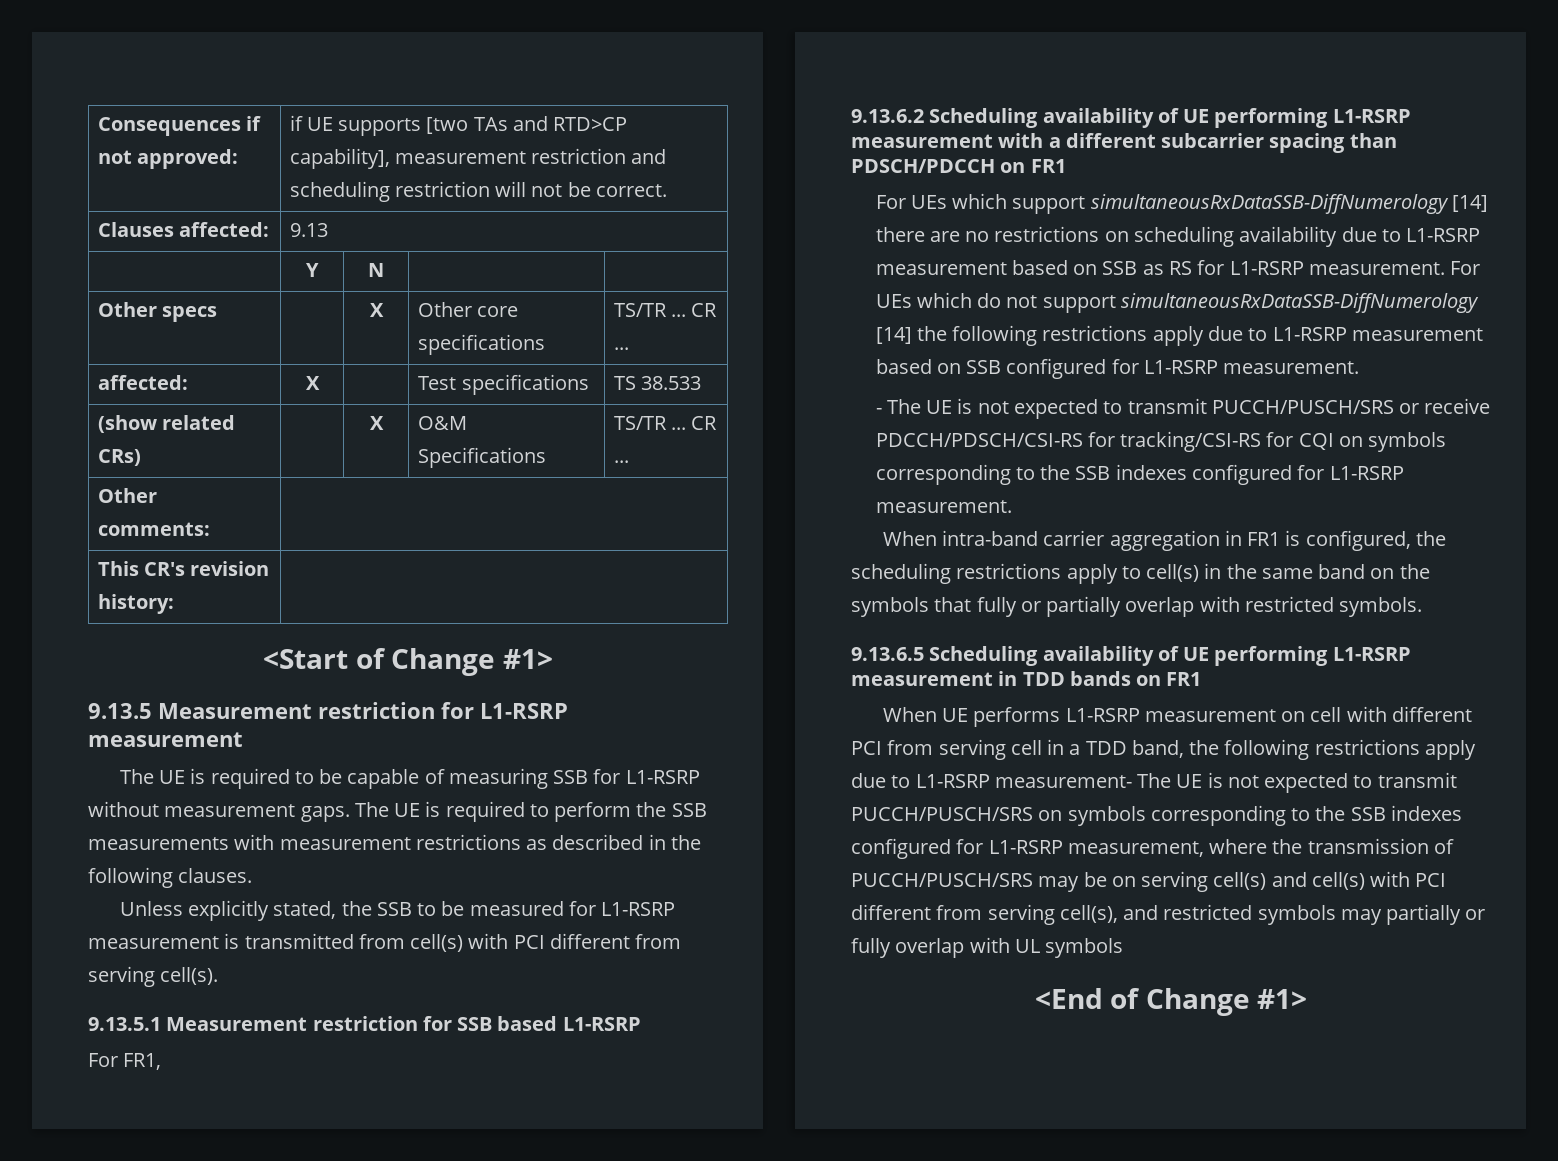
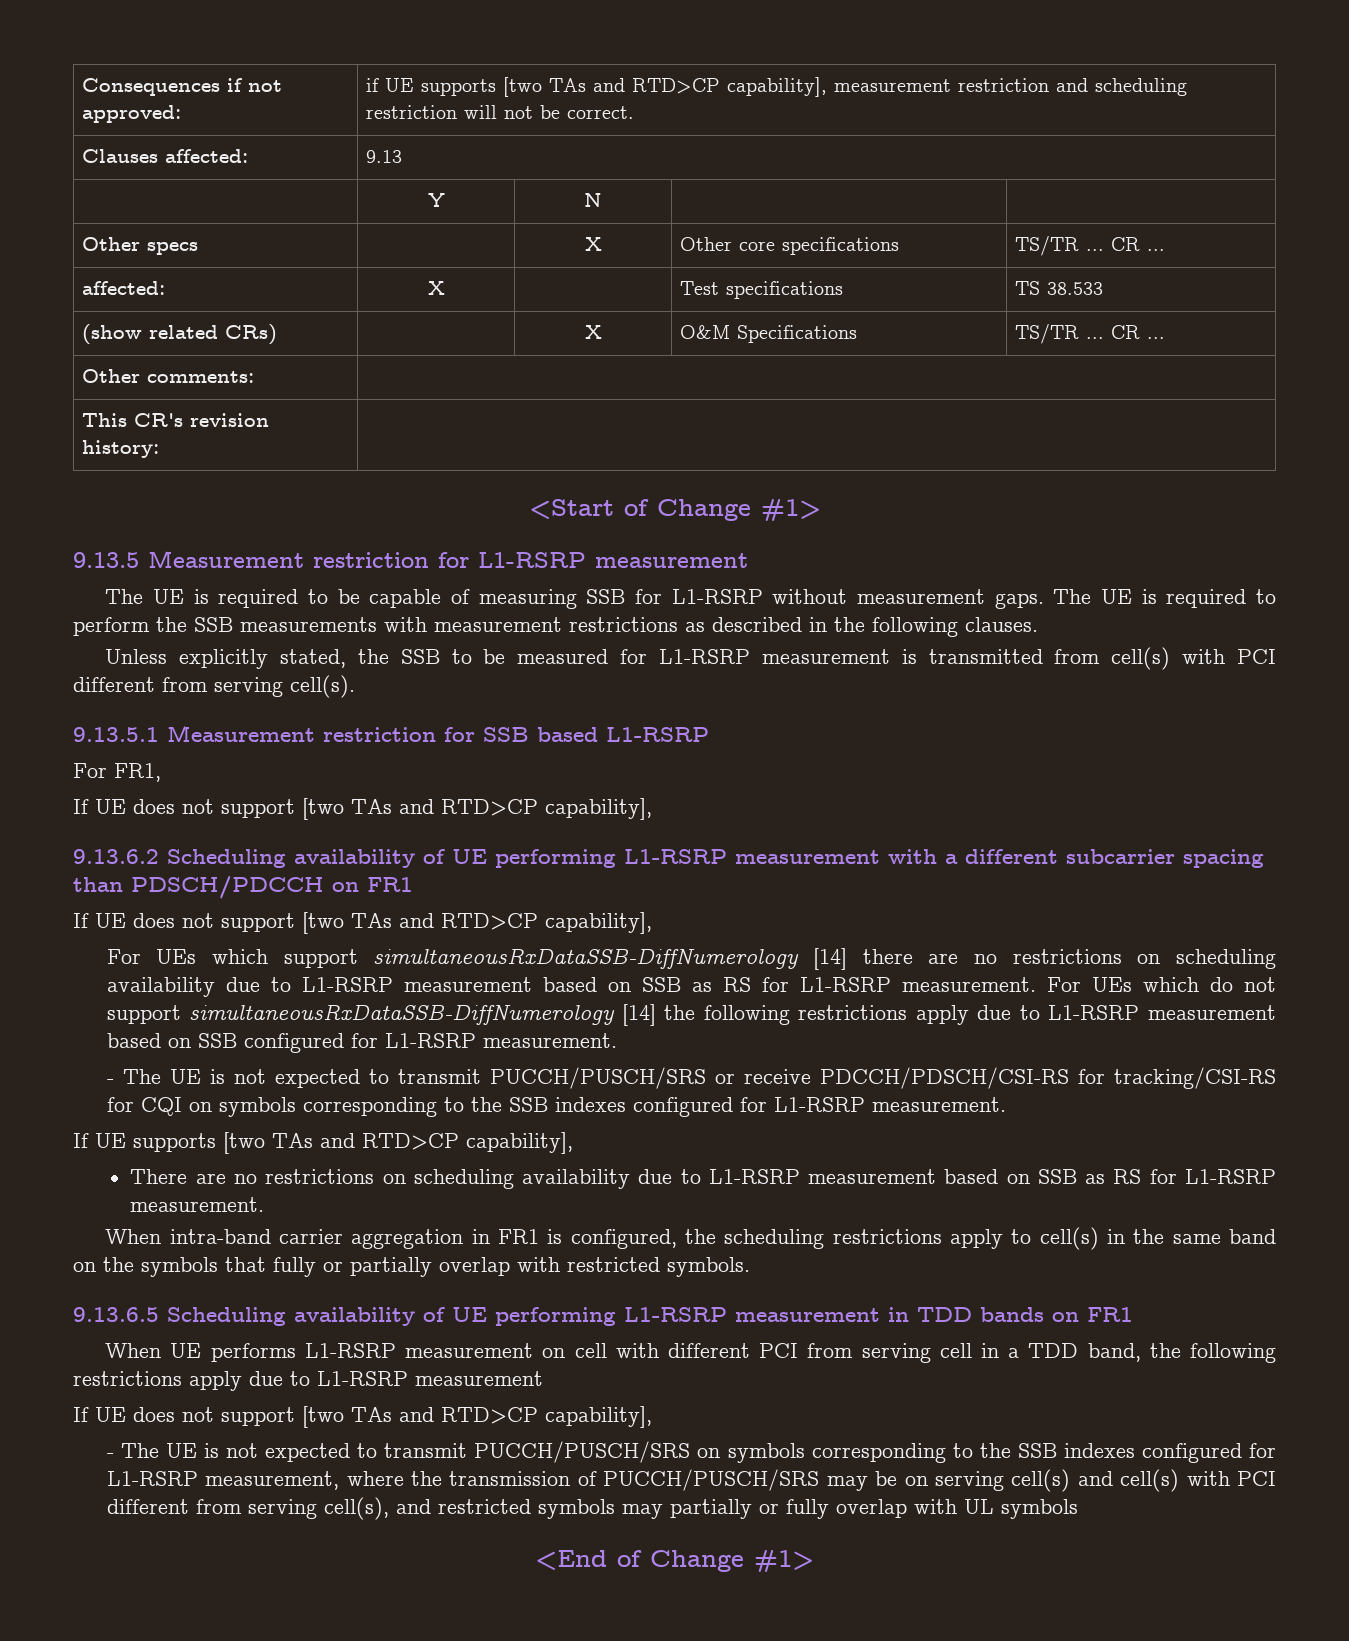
(162, 1061) none -> [73,798,652,820] // If UE does not support [two TAs and RTD>CP capability],
(1066, 166) none -> [73,912,652,934] // If UE does not support [two TAs and RTD>CP capability],
(1012, 506) none -> [73,1132,573,1154] [130,1169,1276,1189] [130,1197,265,1212] // If UE supports [two TAs and RTD>CP capability], // There are no restrictions on scheduling availability due to L1-RSRP measurement based on SSB as RS for L1-RSRP measurement.
[994,775,1132,788] measurement- -> [415,1371,543,1386] [73,1406,652,1428] [106,1453,114,1458] measurement // If UE does not support [two TAs and RTD>CP capability], // -

